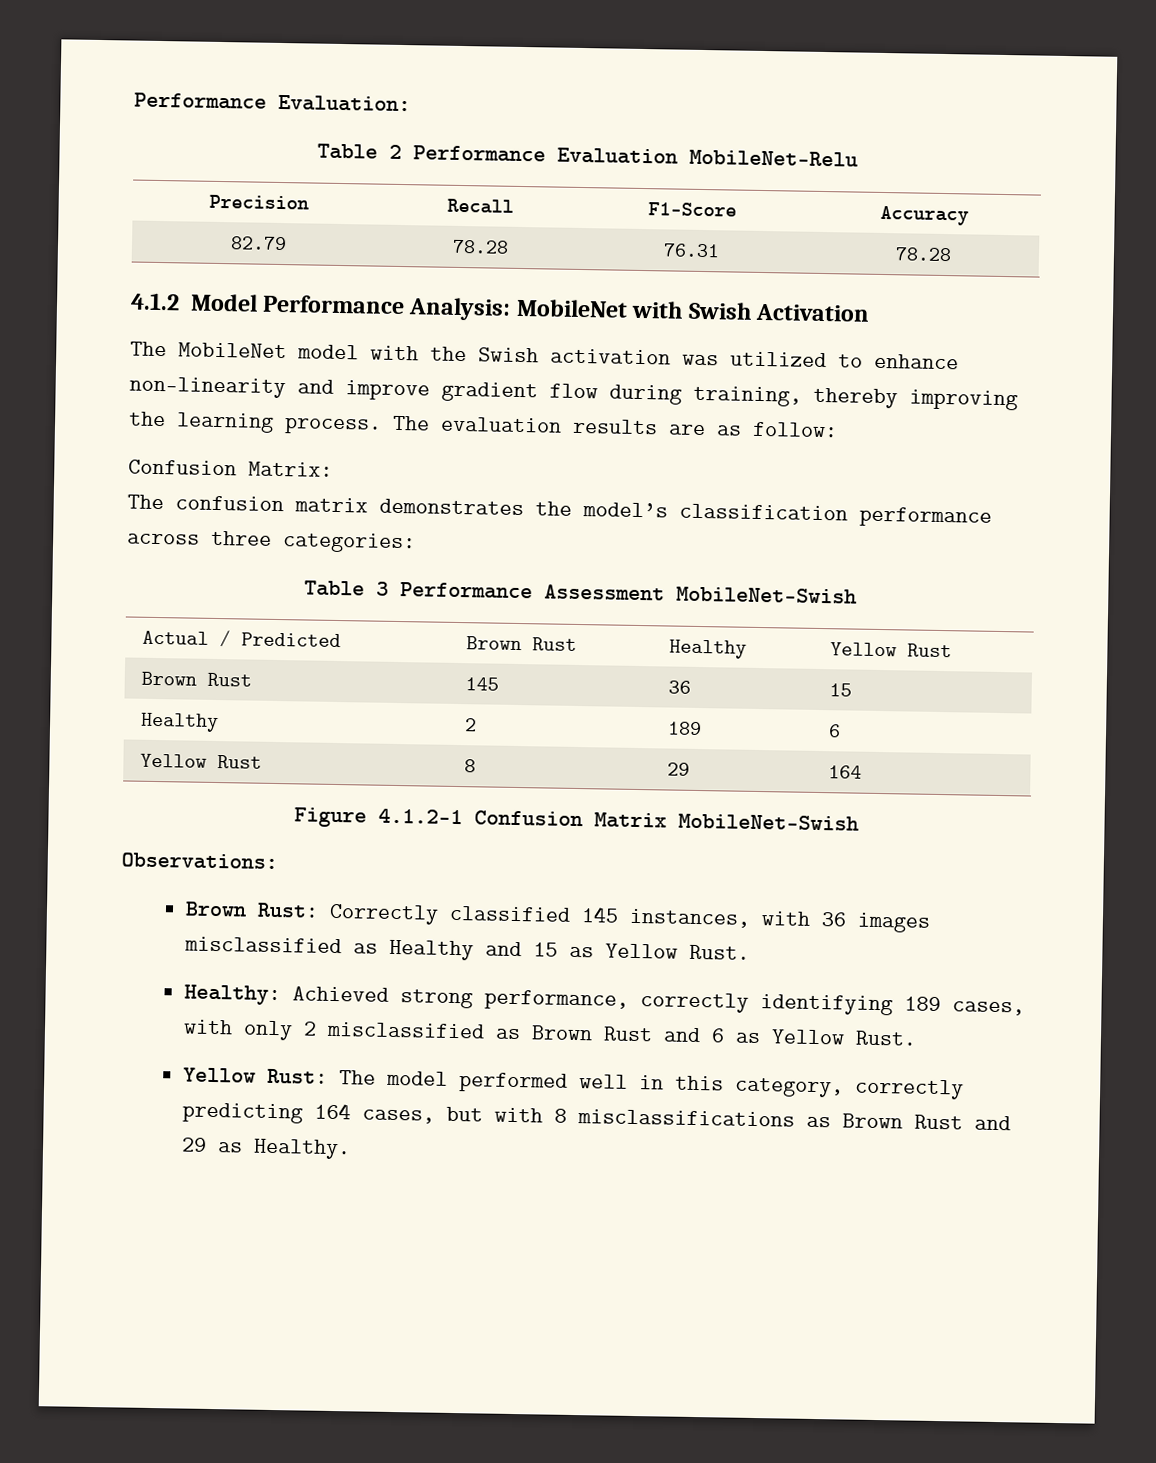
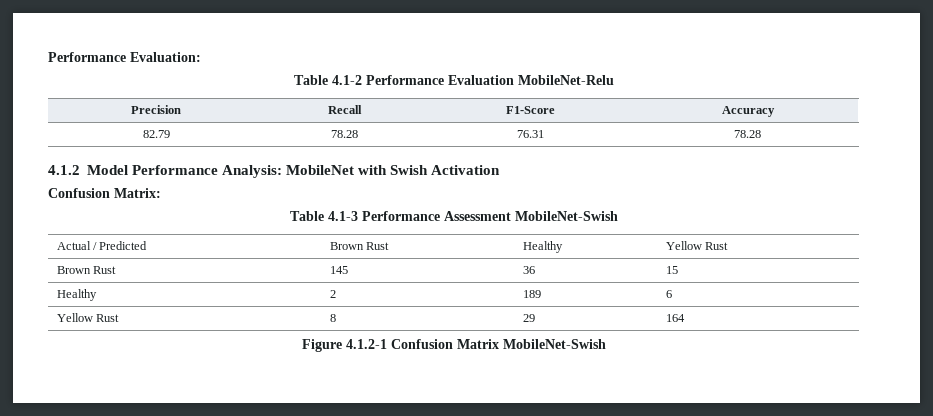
[389,144,402,159] 2 -> [331,75,362,85] 4.1-2
[130,341,959,370] [129,376,1018,411] [129,411,838,438] [128,459,333,477] [127,494,992,528] [127,530,416,554] [304,580,389,597] The MobileNet model with the Swish activation was utilized to enhance non-linearity and improve gradient flow during training, thereby improving the learning process. The evaluation results are as follow: // Confusion Matrix: // The confusion matrix demonstrates the model’s classification performance across three categories: // Table 3 -> [48,188,161,198] [289,211,358,221] Confusion Matrix: // Table 4.1-3
[121,852,278,871] [185,901,932,933] [184,936,751,961] [184,984,1026,1016] [183,1019,918,1046] [183,1067,965,1100] [182,1102,1012,1131] [181,1137,352,1160] // Observations: // Brown Rust: Correctly classified 145 instances, with 36 images misclassified as Healthy and 15 as Yellow Rust. // Healthy: Achieved strong performance, correctly identifying 189 cases, with only 2 misclassified as Brown Rust and 6 as Yellow Rust. // Yellow Rust: The model performed well in this category, correctly predicting 164 cases, but with 8 misclassifications as Brown Rust and 29 as Healthy. -> (606, 344) none

